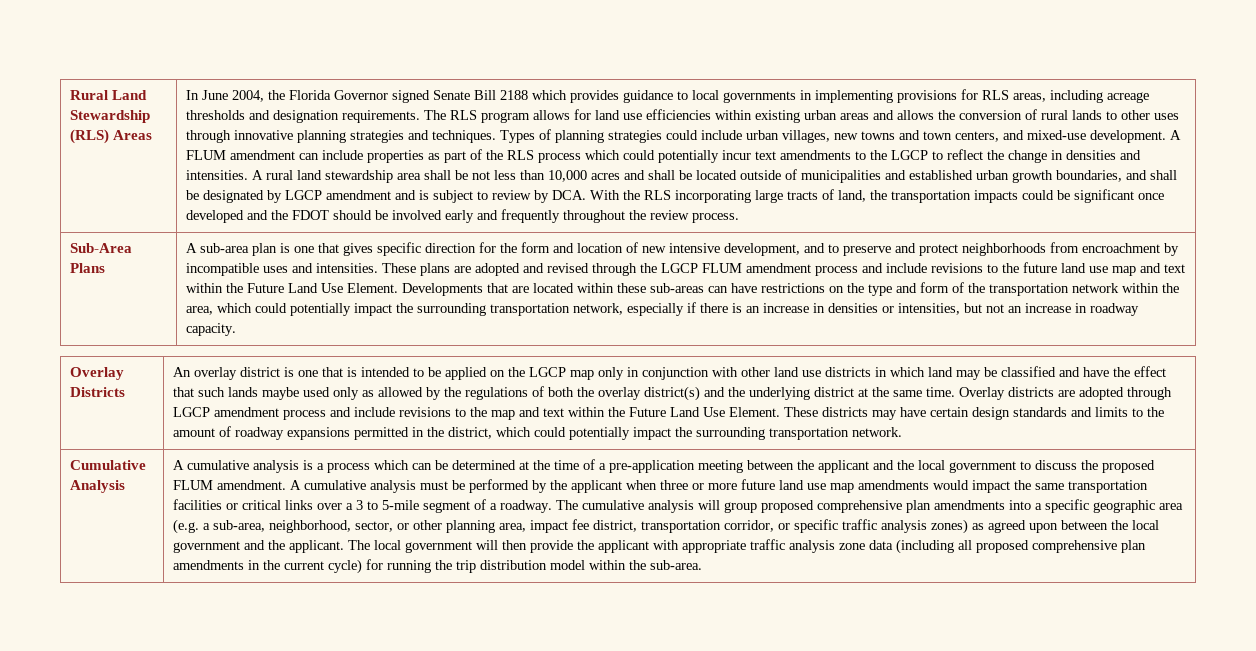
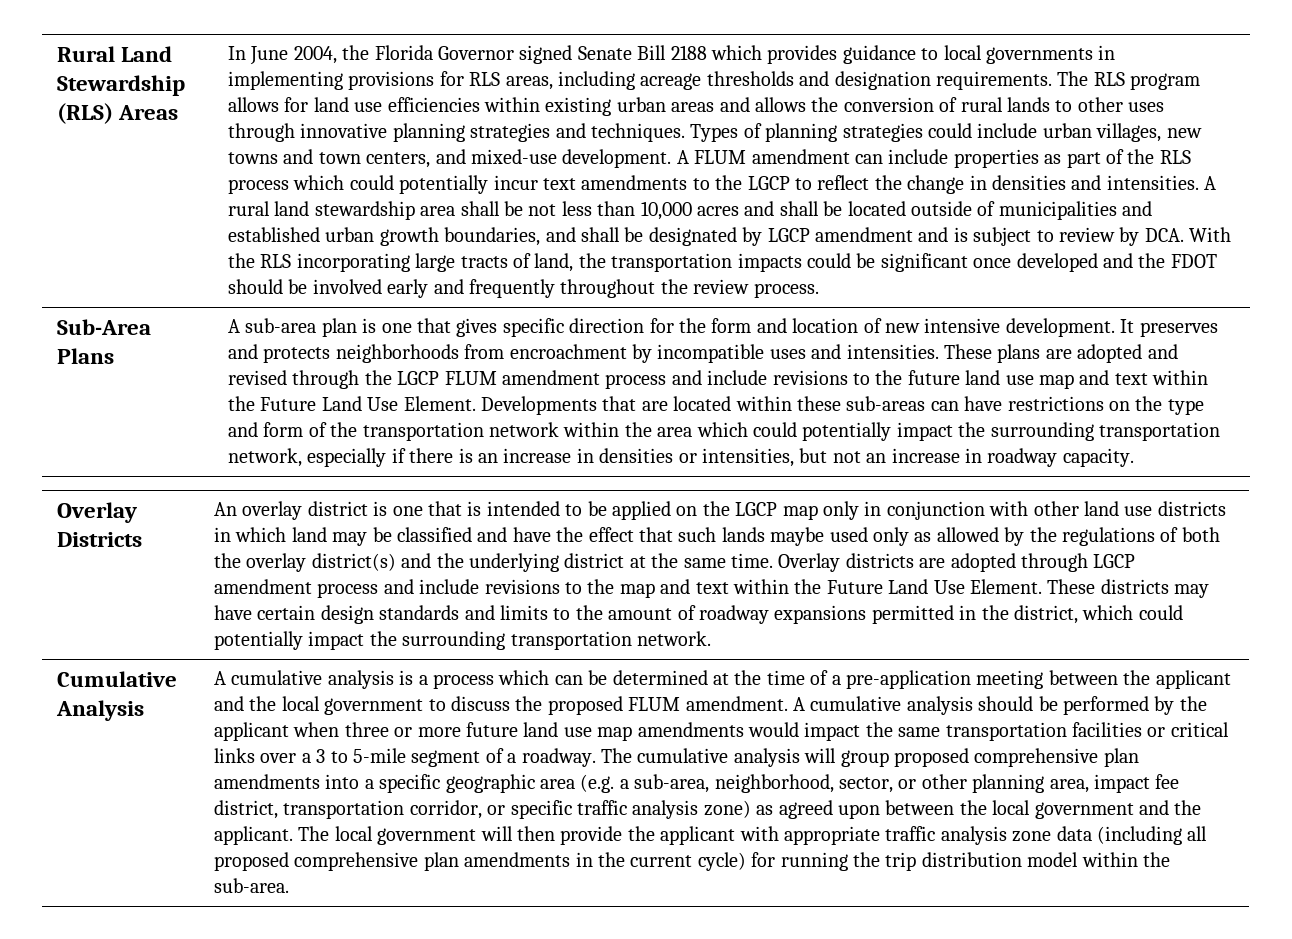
[723,243,958,256] development, and to preserve and protect -> [1005,318,1218,337] [227,344,331,363] development. It preserves and protects
[185,306,213,315] area, -> [657,427,693,437] area
[419,481,448,490] must -> [978,696,1034,711] should
[930,519,968,534] zones) -> [703,800,751,818] zone)

